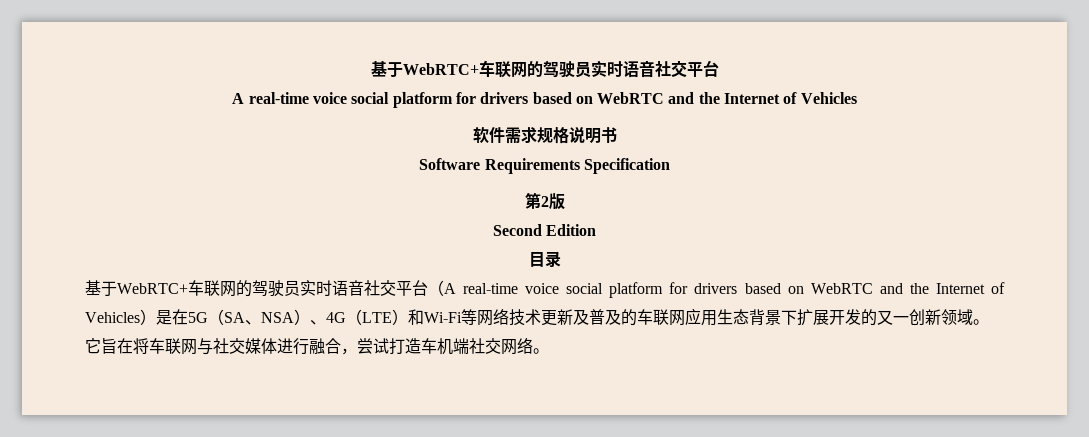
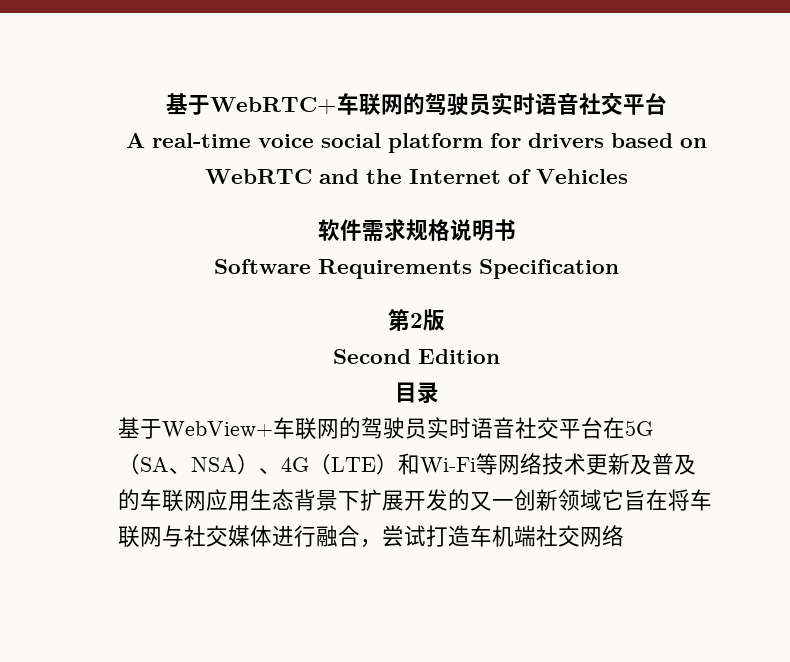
[117,280,1006,298] [85,309,172,325] WebRTC+车联网的驾驶员实时语音社交平台（A real-time voice social platform for drivers based on WebRTC and the Internet of Vehicles）是 -> [162,417,603,440] WebView+车联网的驾驶员实时语音社交平台
[973,319,989,325] 。 -> (602, 500) none
[533,348,549,354] 。 -> (624, 536) none

